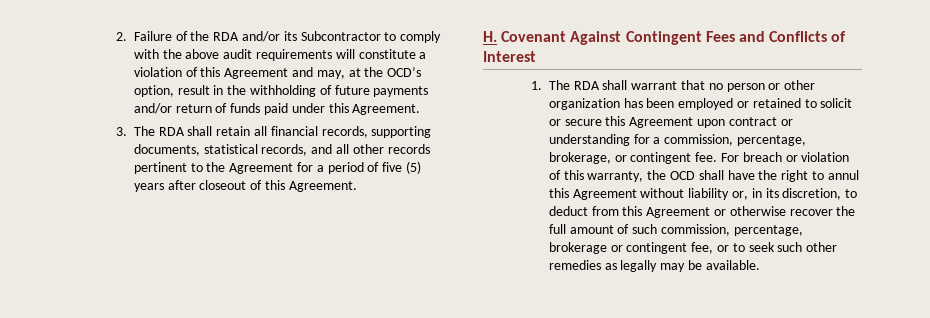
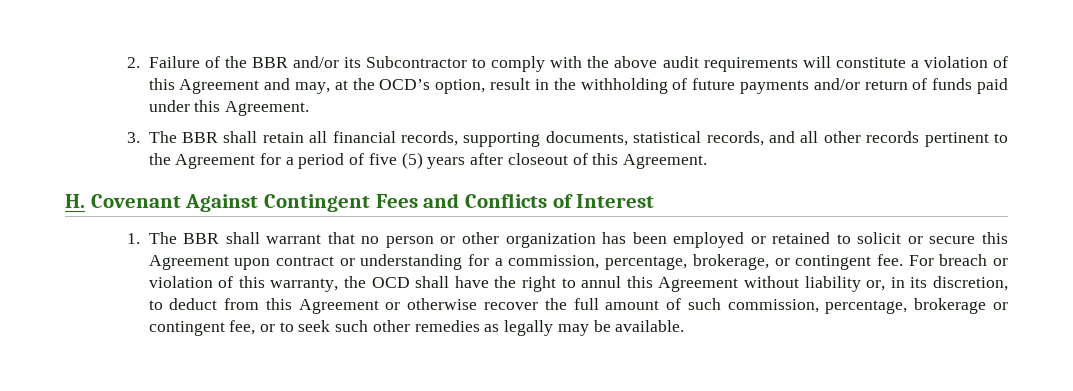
[213,32,240,41] RDA -> [251,57,288,68] BBR
[158,127,185,136] RDA -> [181,132,218,143] BBR
[573,81,600,90] RDA -> [183,233,220,244] BBR

